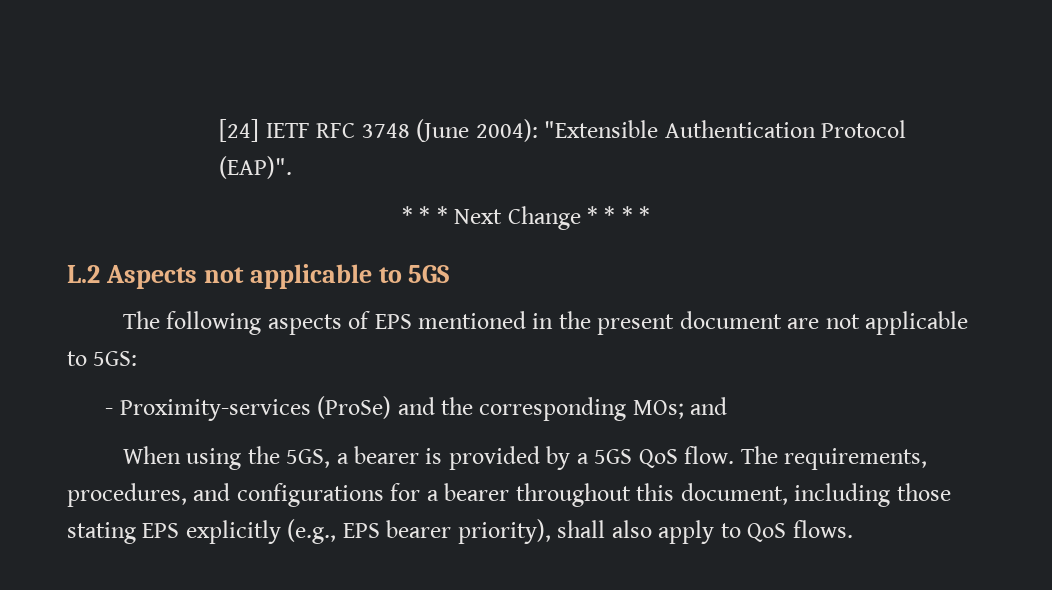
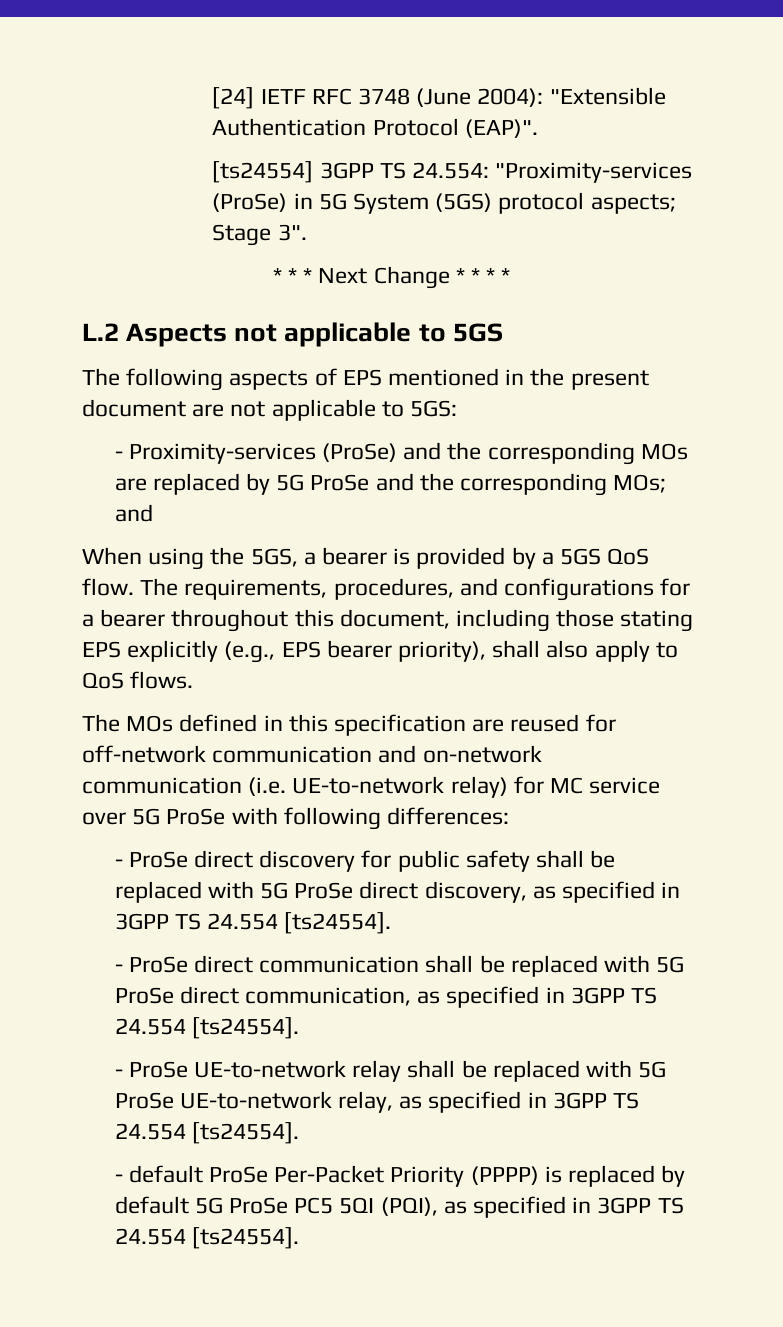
(293, 167) none -> [212,161,693,183] [212,192,676,214] [212,224,307,246] // [ts24554] 3GPP TS 24.554: "Proximity-services (ProSe) in 5G System (5GS) protocol aspects; Stage 3".
(627, 409) none -> [640,443,688,460] [114,473,608,496] MOs are replaced by 5G ProSe and the corresponding
(853, 529) none -> [82,714,616,736] [82,745,542,763] [82,776,661,798] [82,807,510,830] [114,850,616,872] [114,881,681,903] [114,912,392,934] [114,955,685,977] [114,986,658,1008] [114,1017,299,1039] [114,1060,667,1082] [114,1091,640,1113] [114,1122,299,1144] [114,1165,686,1187] [114,1196,684,1218] [114,1227,299,1249] // The MOs defined in this specification are reused for off-network communication and on-network communication (i.e. UE-to-network relay) for MC service over 5G ProSe with following differences: // - ProSe direct discovery for public safety shall be replaced with 5G ProSe direct discovery, as specified in 3GPP TS 24.554 [ts24554]. // - ProSe direct communication shall be replaced with 5G ProSe direct communication, as specified in 3GPP TS 24.554 [ts24554]. // - ProSe UE-to-network relay shall be replaced with 5G ProSe UE-to-network relay, as specified in 3GPP TS 24.554 [ts24554]. // - default ProSe Per-Packet Priority (PPPP) is replaced by default 5G ProSe PC5 5QI (PQI), as specified in 3GPP TS 24.554 [ts24554].

